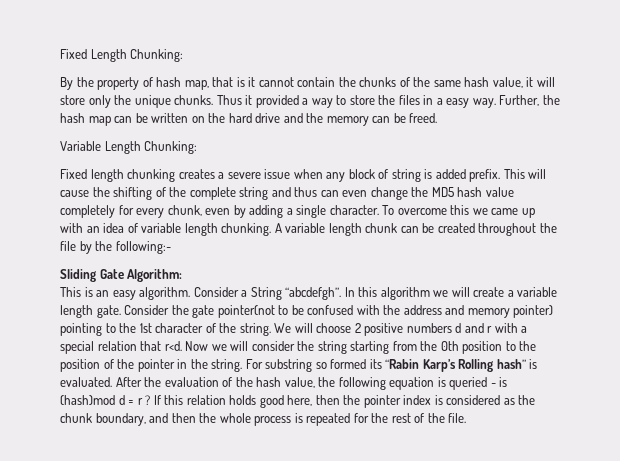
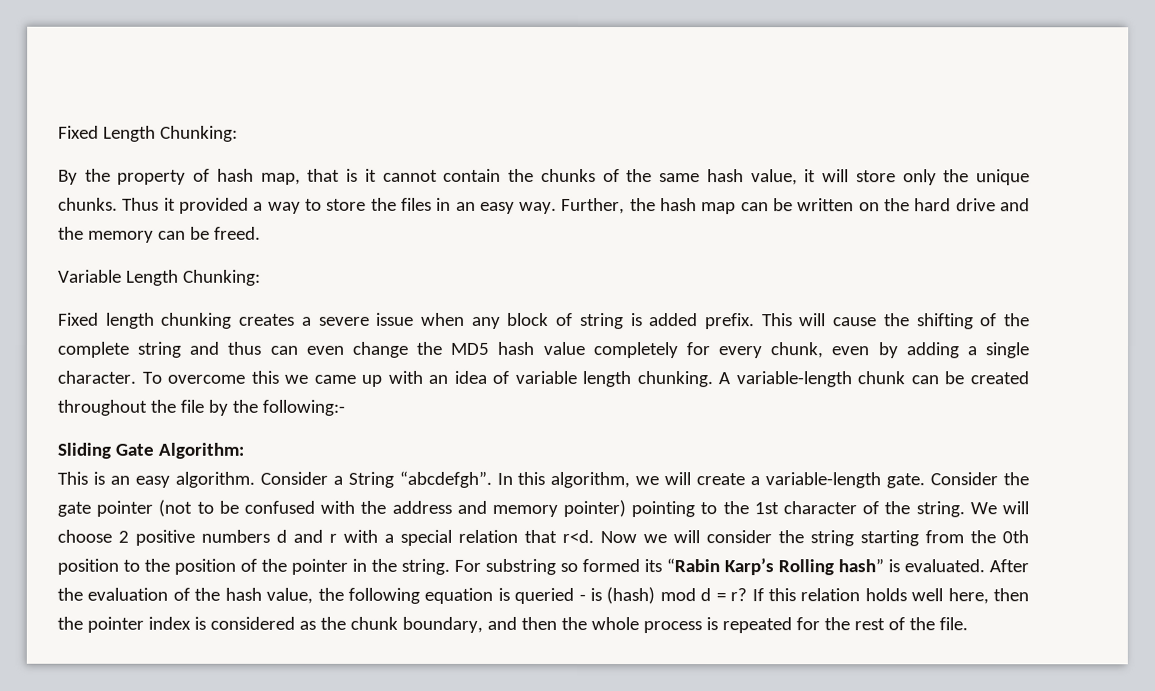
[436,98,443,105] a -> [455,201,476,211] an
[285,223,362,236] variable length -> [735,371,852,388] variable-length
[380,287,430,300] algorithm -> [550,471,631,489] algorithm,
[517,287,558,297] [60,305,93,318] variable length -> [765,472,882,489] variable-length
[217,305,275,318] pointer(not -> [96,499,193,517] pointer (not
[60,395,151,405] (hash)mod d = r ? -> [606,587,748,605] (hash) mod d = r?
[259,395,284,408] good -> [911,588,944,602] well

